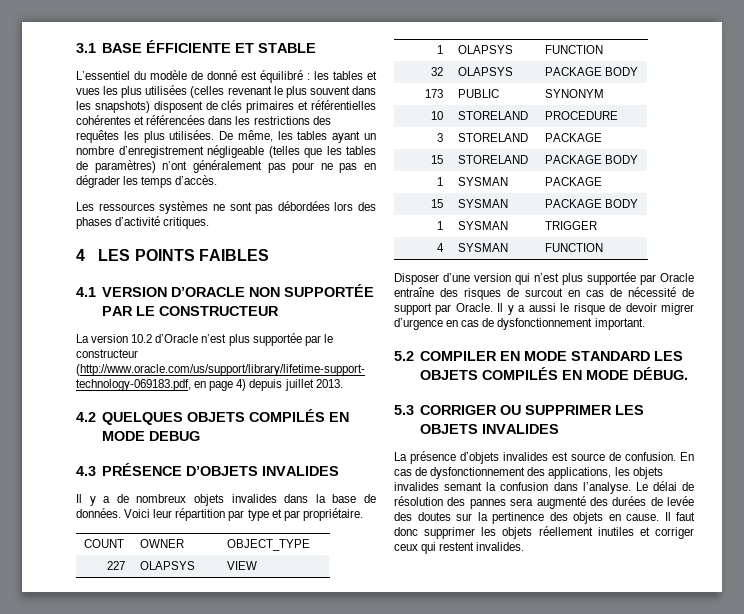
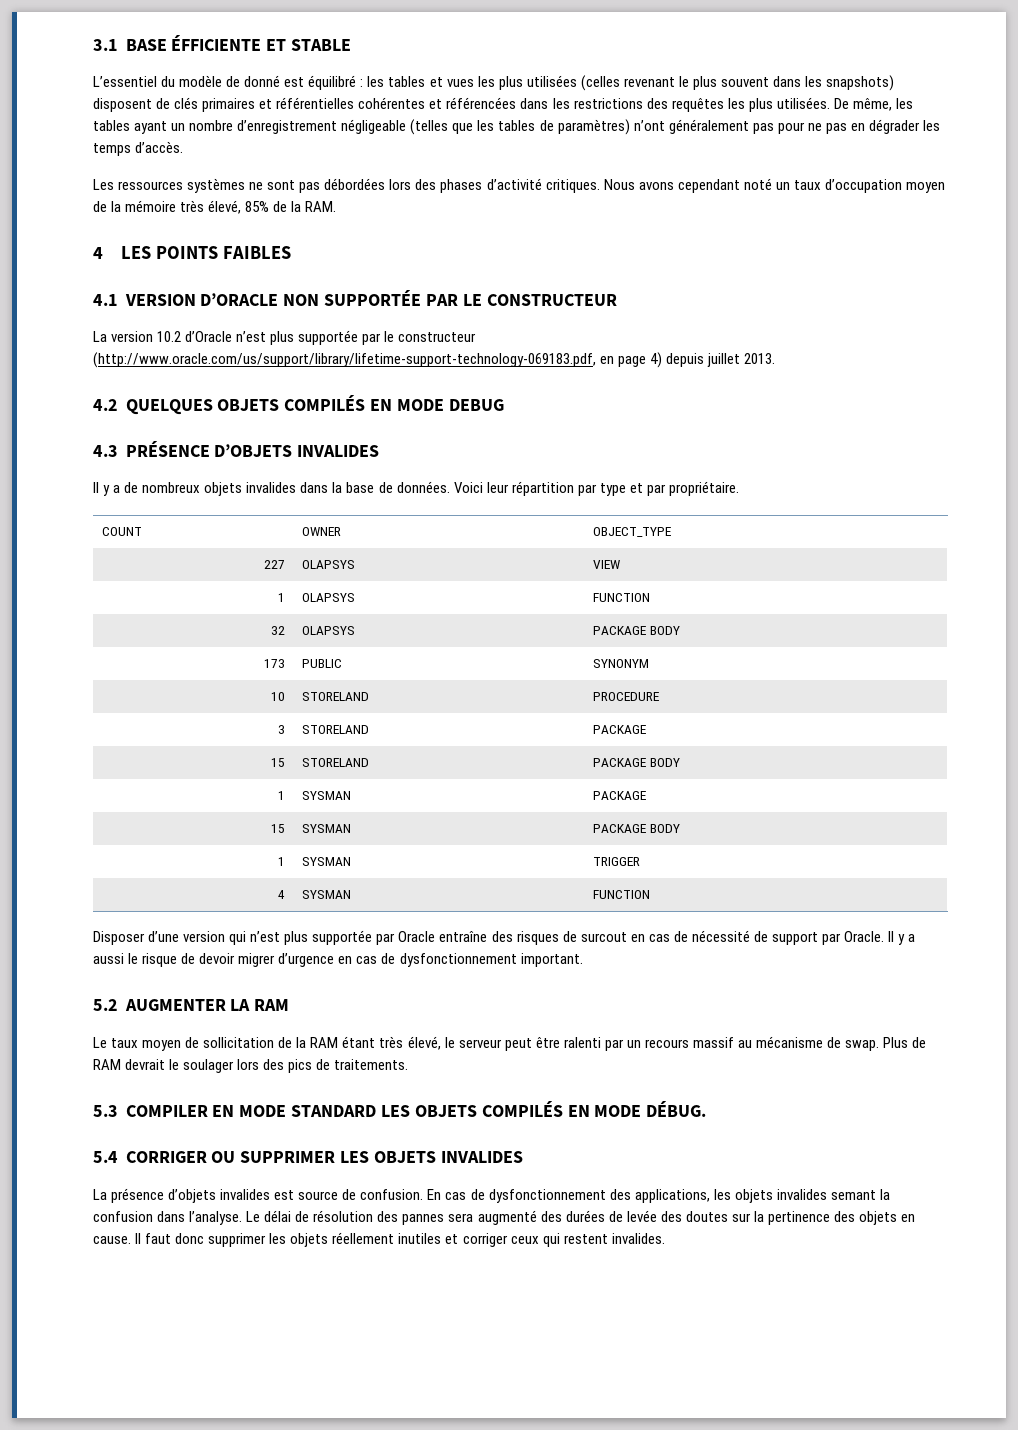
(210, 223) none -> [603,178,945,193] [93,200,337,214] Nous avons cependant noté un taux d’occupation moyen de la mémoire très élevé, 85% de la RAM.
(414, 356) none -> [124,999,290,1011] [93,1036,927,1051] [93,1059,409,1073] [93,1105,118,1117] AUGMENTER LA RAM // Le taux moyen de sollicitation de la RAM étant très élevé, le serveur peut être ralenti par un recours massif au mécanisme de swap. Plus de RAM devrait le soulager lors des pics de traitements. // 5.3
[394,405,414,415] 5.3 -> [93,1151,118,1163] 5.4

